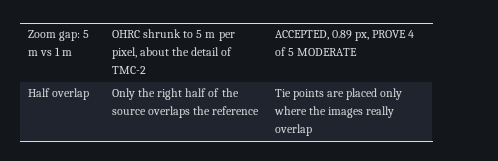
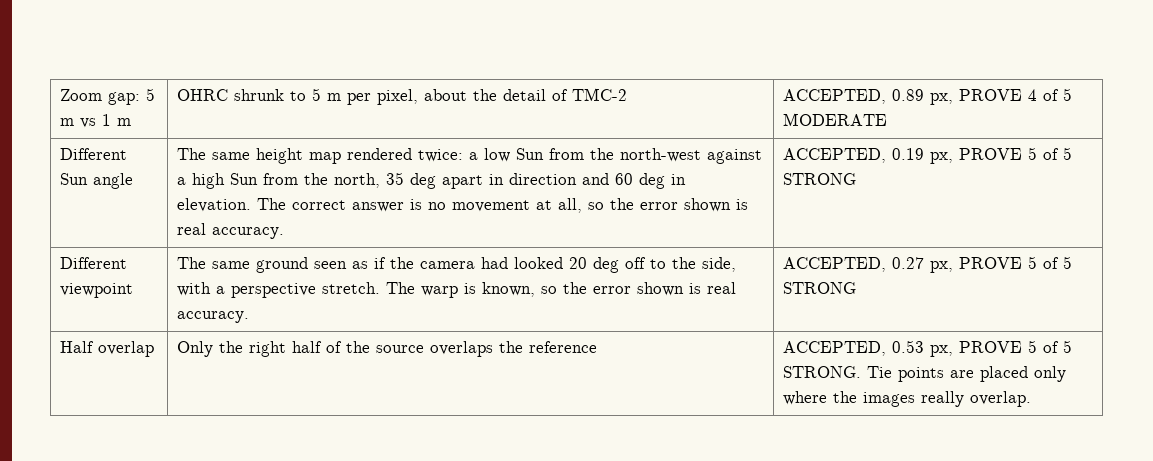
(357, 52) none -> [59,148,127,160] [59,173,133,189] [176,148,762,164] [176,172,686,189] [176,198,748,213] [176,223,284,239] [782,147,1072,164] [782,173,856,185] [59,257,127,269] [59,283,133,298] [176,257,736,273] [176,282,736,298] [176,311,249,323] [782,256,1072,273] [782,282,856,294] // Different Sun angle | The same height map rendered twice: a low Sun from the north-west against a high Sun from the north, 35 deg apart in direction and 60 deg in elevation. The correct answer is no movement at all, so the error shown is real accuracy. | ACCEPTED, 0.19 px, PROVE 5 of 5 STRONG // Different viewpoint | The same ground seen as if the camera had looked 20 deg off to the side, with a perspective stretch. The warp is known, so the error shown is real accuracy. | ACCEPTED, 0.27 px, PROVE 5 of 5 STRONG
(260, 110) none -> [782,340,1072,357] [782,366,861,378] ACCEPTED, 0.53 px, PROVE 5 of 5 STRONG.
[274,124,312,136] overlap -> [969,391,1031,407] overlap.

